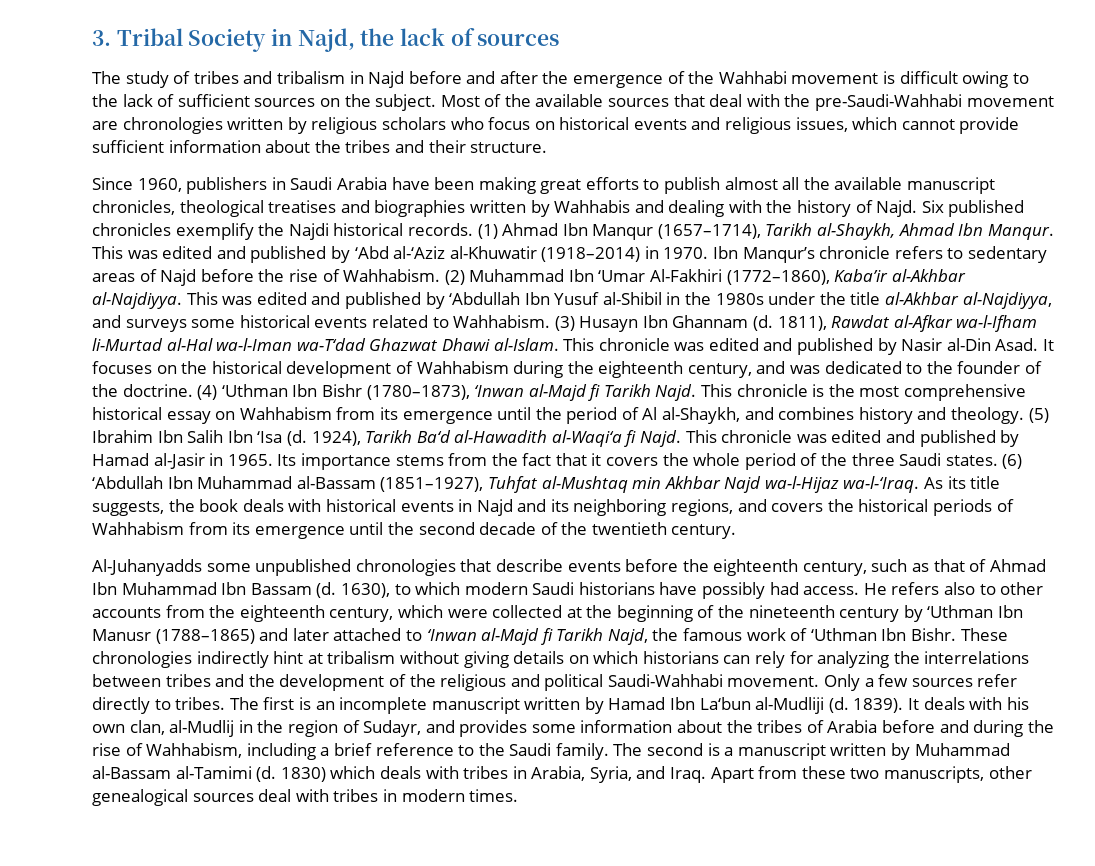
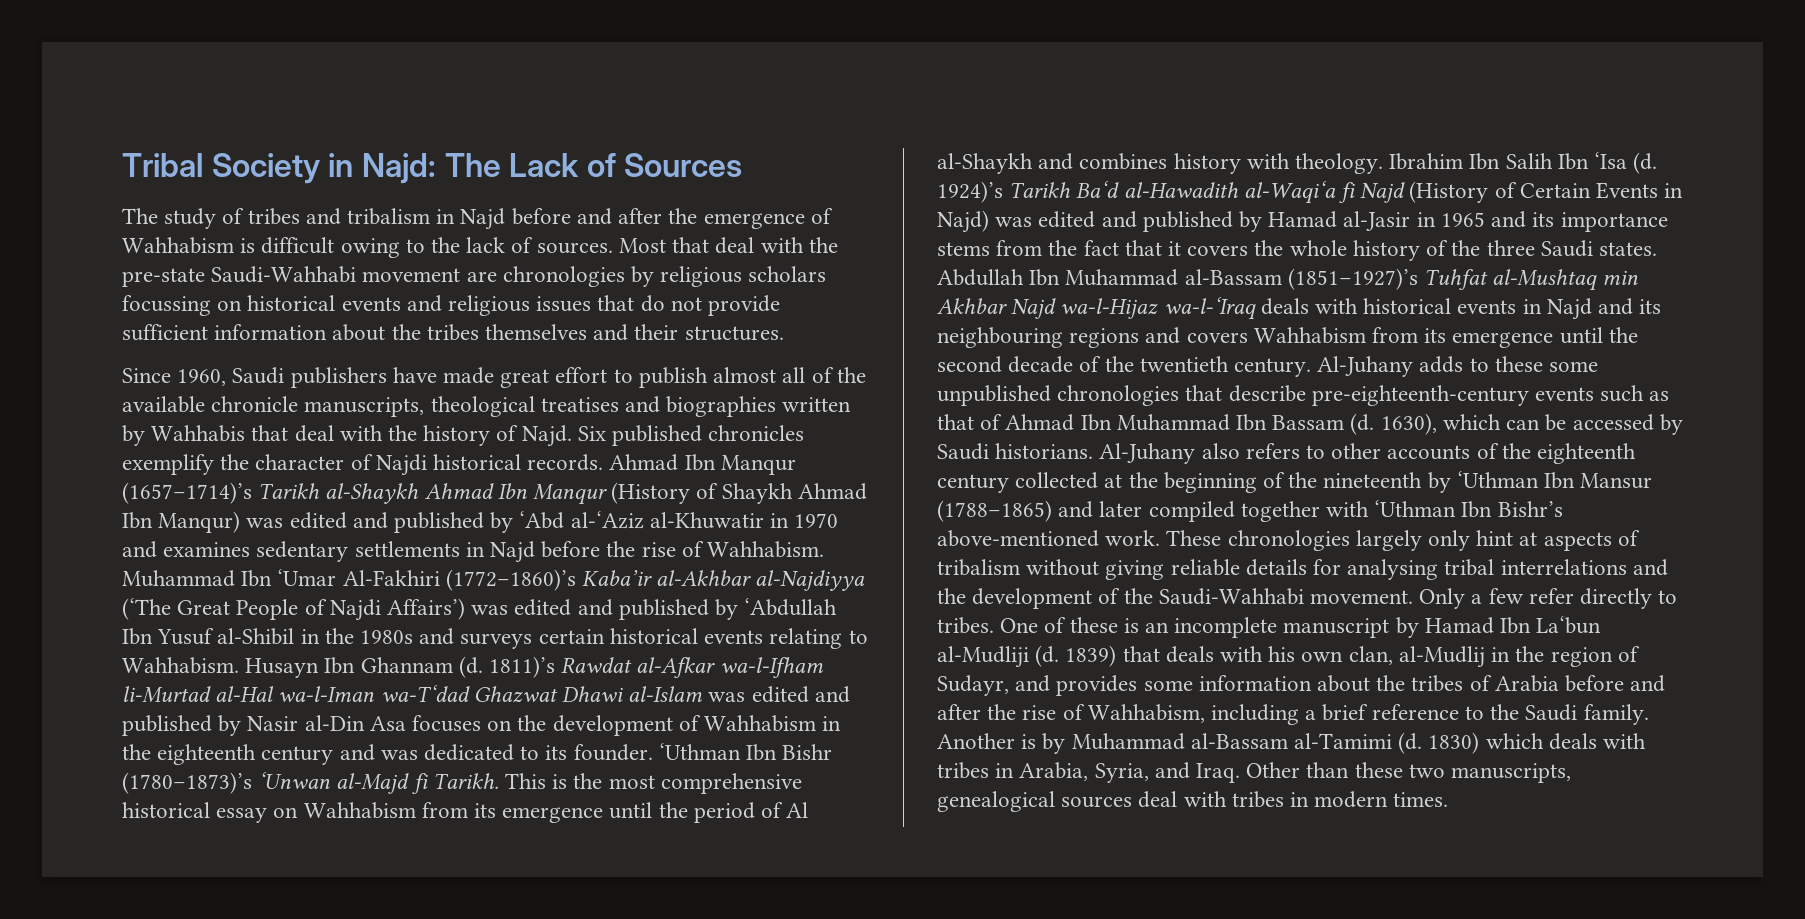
[92,30,111,46] 3. -> (122, 165) none
[297,28,560,52] Najd, the lack of sources -> [361,153,743,184] Najd: The Lack of Sources
[688,71,879,84] the Wahhabi movement -> [122,237,234,254] Wahhabism
[177,94,963,111] sufficient sources on the subject. Most of the available sources that deal with the pre-Saudi-Wahhabi -> [536,237,838,254] [122,266,357,287] sources. Most that deal with the pre-state Saudi-Wahhabi
[227,117,284,130] written -> (625, 276) none
[450,117,531,130] who focus -> [122,295,211,316] focussing
[795,117,955,132] issues, which cannot -> [536,295,702,312] issues that do not
(391, 146) none -> [485,324,588,340] themselves
[470,142,548,153] structure. -> [684,326,784,341] structures.
[186,177,639,194] publishers in Saudi Arabia have been making great efforts -> [232,367,608,388] Saudi publishers have made great effort
[803,177,996,194] [92,200,175,215] the available manuscript chronicles, -> [811,367,866,383] [122,396,425,417] of the available chronicle manuscripts,
[634,200,725,217] and dealing -> [251,425,334,442] that deal
(285, 229) none -> [255,454,373,470] character of
[477,223,1054,240] [92,246,123,259] (1) Ahmad Ibn Manqur (1657–1714), Tarikh al-Shaykh, Ahmad Ibn Manqur. This -> [609,454,796,475] [122,482,867,505] [122,511,241,533] Ahmad Ibn Manqur (1657–1714)’s Tarikh al-Shaykh Ahmad Ibn Manqur (History of Shaykh Ahmad Ibn Manqur)
[541,246,1048,263] [92,269,157,282] (1918–2014) in 1970. Ibn Manqur’s chronicle refers to sedentary areas of -> [770,513,839,528] [122,541,485,562] in 1970 and examines sedentary settlements in
[444,270,465,285] (2) -> (825, 549) none
[726,270,830,285] (1772–1860), -> [445,569,576,591] (1772–1860)’s
[92,292,218,309] al-Najdiyya. This -> [755,570,866,591] [122,598,466,621] al-Najdiyya (‘The Great People of Najdi Affairs’)
[768,292,1052,309] under the title al-Akhbar al-Najdiyya, -> (414, 637) none
[191,315,428,328] some historical events related -> [538,628,843,649] certain historical events relating
[554,316,575,331] (3) -> (239, 665) none
[777,316,827,331] 1811), -> [489,656,556,678] 1811)’s
[493,338,670,351] al-Islam. This chronicle -> [628,686,704,702] al-Islam
[995,338,1055,351] Asad. It -> [369,716,406,731] Asa
[211,361,282,374] historical -> (547, 723) none
[513,361,752,378] during the eighteenth century, -> [822,716,842,731] [122,744,334,765] in the eighteenth century
[926,361,1043,374] [92,384,808,401] the founder of the doctrine. (4) ‘Uthman Ibn Bishr (1780–1873), ‘Inwan al-Majd fi Tarikh Najd. This chronicle -> [545,743,833,761] [122,771,547,794] its founder. ‘Uthman Ibn Bishr (1780–1873)’s ‘Unwan al-Majd fi Tarikh. This
[662,407,741,424] al-Shaykh, -> [937,153,1033,174] al-Shaykh
[917,407,1049,424] and theology. (5) -> [1246,153,1384,174] with theology.
[311,431,361,446] 1924), -> [937,181,1003,203] 1924)’s
[640,430,793,447] Najd. This chronicle -> [1360,181,1684,203] [937,210,989,233] Najd (History of Certain Events in Najd)
[227,454,297,466] 1965. Its -> [1440,211,1555,228] 1965 and its
[744,453,796,470] period -> [1352,240,1420,261] history
[1002,454,1023,469] [92,476,163,489] (6) ‘Abdullah -> [937,269,1024,286] Abdullah
[380,477,484,492] (1851–1927), -> [1287,268,1418,290] (1851–1927)’s
[843,476,1001,493] [92,499,239,516] wa-l-‘Iraq. As its title suggests, the book -> [1163,296,1256,320] wa-l-‘Iraq
[573,499,1014,516] neighboring regions, and covers the historical periods of -> [937,327,1248,348] neighbouring regions and covers
[92,559,202,576] // Al-Juhanyadds -> [1317,356,1543,377] Al-Juhany adds to these
[567,559,867,576] events before the eighteenth century, -> [1311,385,1595,406] pre-eighteenth-century events
[394,582,976,599] to which modern Saudi historians have possibly had access. He refers also -> [1442,414,1683,435] [937,443,1300,464] which can be accessed by Saudi historians. Al-Juhany also refers
[165,605,488,622] from the eighteenth century, which were -> [1476,443,1637,464] [937,474,1009,493] of the eighteenth century
[839,607,900,622] century -> (1423, 480) none
[92,629,151,641] Manusr -> [1580,473,1653,489] Mansur
[333,628,1008,645] [92,651,1030,668] [92,674,211,687] attached to ‘Inwan al-Majd fi Tarikh Najd, the famous work of ‘Uthman Ibn Bishr. These chronologies indirectly hint at tribalism without giving details on which historians can rely for analyzing the interrelations between tribes -> [1148,500,1563,522] [937,530,1640,551] [937,559,1627,580] compiled together with ‘Uthman Ibn Bishr’s above-mentioned work. These chronologies largely only hint at aspects of tribalism without giving reliable details for analysing tribal interrelations
[440,674,604,691] religious and political -> (1153, 596) none
[911,678,973,687] sources -> (1524, 596) none
[229,697,295,710] The first -> [1000,617,1118,633] One of these
[524,697,581,710] written -> (1390, 628) none
[853,698,920,713] 1839). It -> [1065,645,1160,667] 1839) that
[973,720,1024,737] during -> [937,704,981,720] after
[613,743,887,760] The second is a manuscript written -> [937,733,1037,749] Another is
[710,766,798,783] Apart from -> [1246,762,1350,778] Other than
[988,766,1032,779] other -> (1572, 773) none

